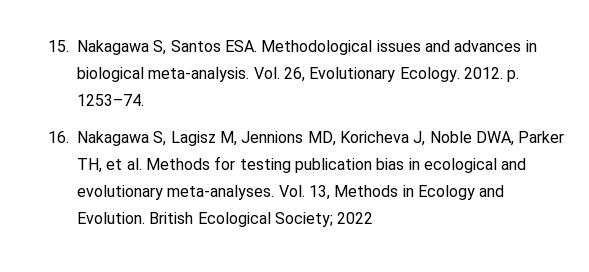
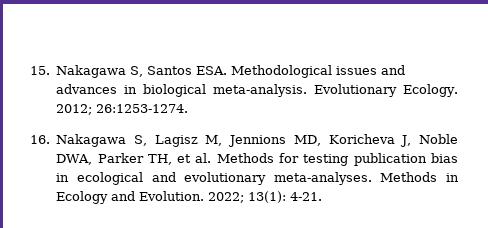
[253,67,520,82] [77,94,144,106] Vol. 26, Evolutionary Ecology. 2012. p. 1253–74. -> [314,84,459,97] [56,104,189,115] Evolutionary Ecology. 2012; 26:1253-1274.
[278,185,330,200] Vol. 13, -> (372, 178) none
[149,212,374,227] British Ecological Society; 2022 -> [208,191,323,203] 2022; 13(1): 4-21.

